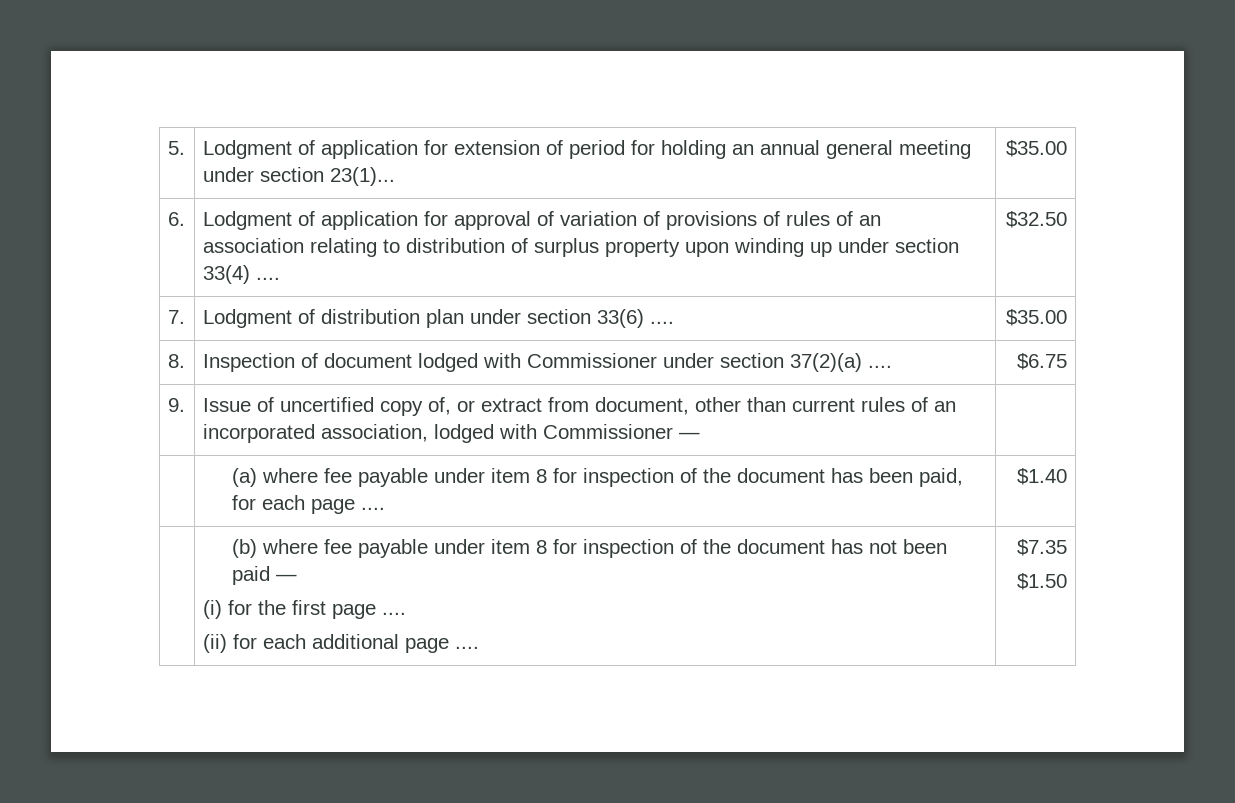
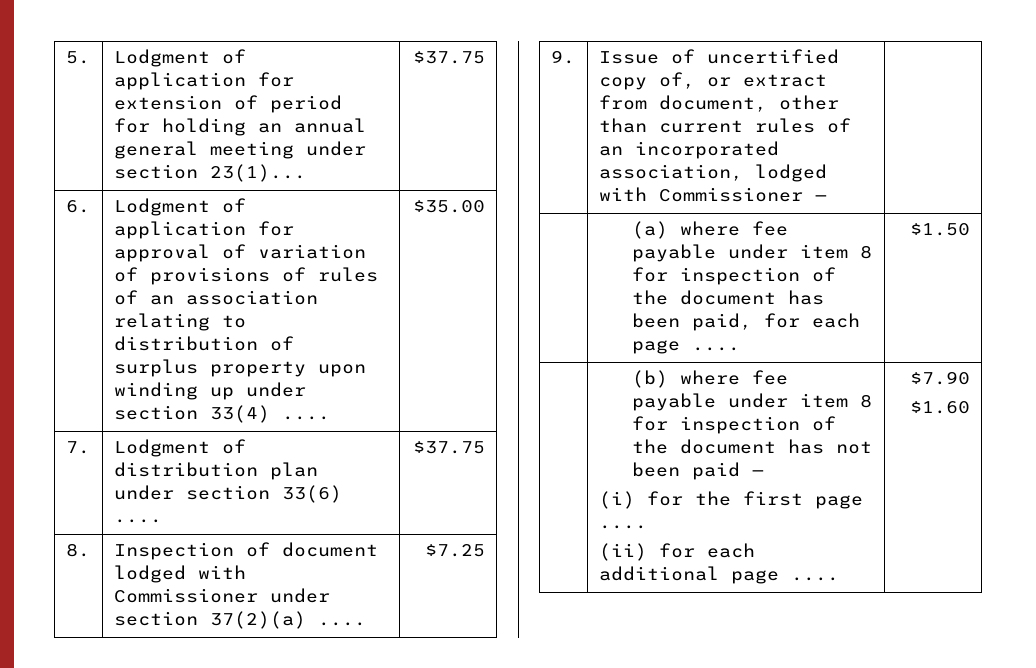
[1006,140,1068,157] $35.00 -> [413,51,486,64] $37.75
[1006,211,1068,228] $32.50 -> [413,200,486,213] $35.00
[1006,309,1068,326] $35.00 -> [413,441,486,454] $37.75
[1017,353,1068,370] $6.75 -> [425,544,486,557] $7.25
[1017,468,1068,485] $1.40 -> [910,223,971,236] $1.50
[1017,539,1068,556] [1017,573,1068,590] $7.35 // $1.50 -> [910,371,971,385] [910,401,971,414] $7.90 // $1.60

